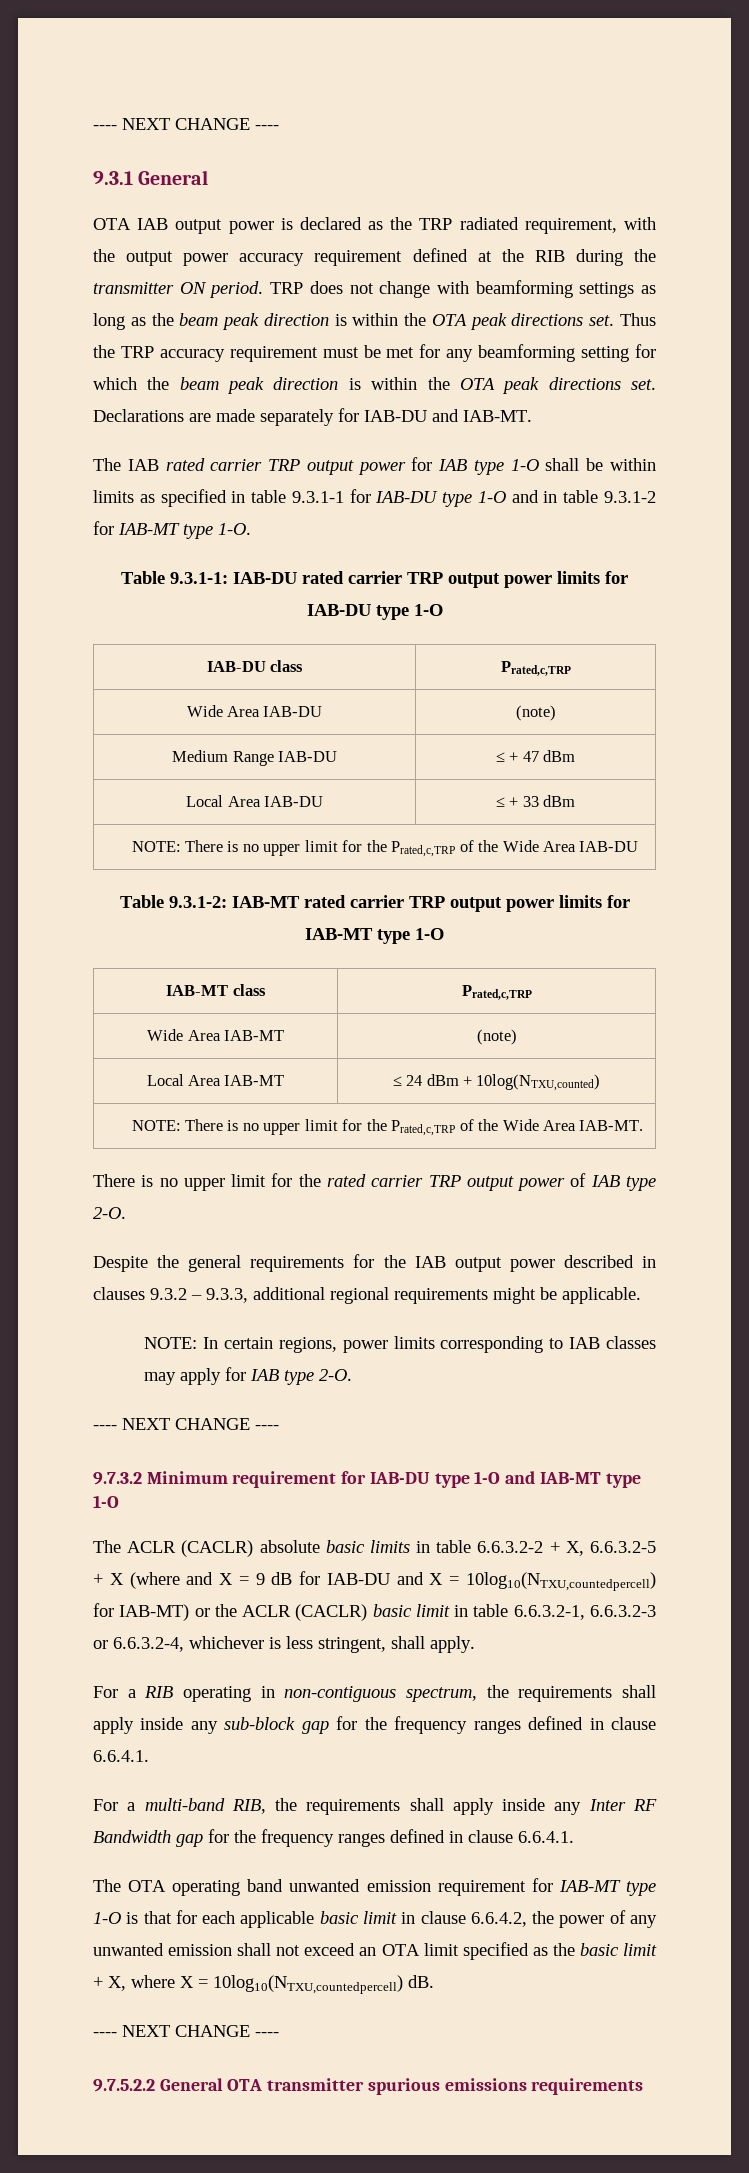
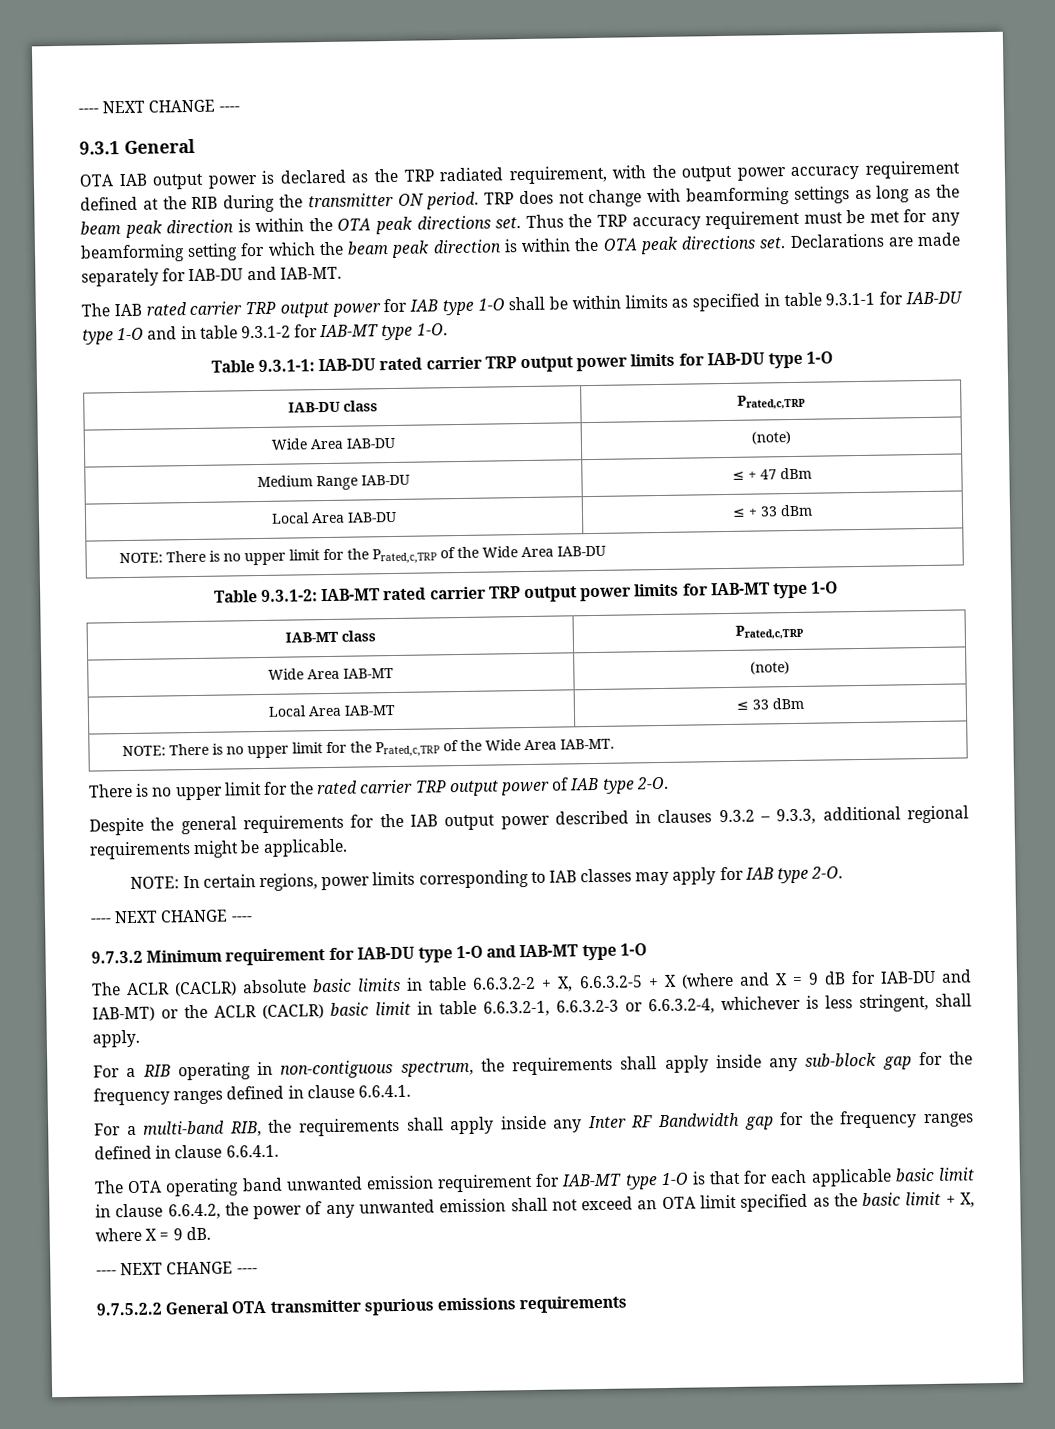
[406,1074,601,1091] 24 dBm + 10log(NTXU,counted) -> [752,697,804,710] 33 dBm
[429,1572,656,1591] [93,1603,114,1617] X = 10log10(NTXU,countedpercell) for -> (972, 976) none
[213,1975,403,1994] 10log10(NTXU,countedpercell) -> [172,1228,183,1241] 9

